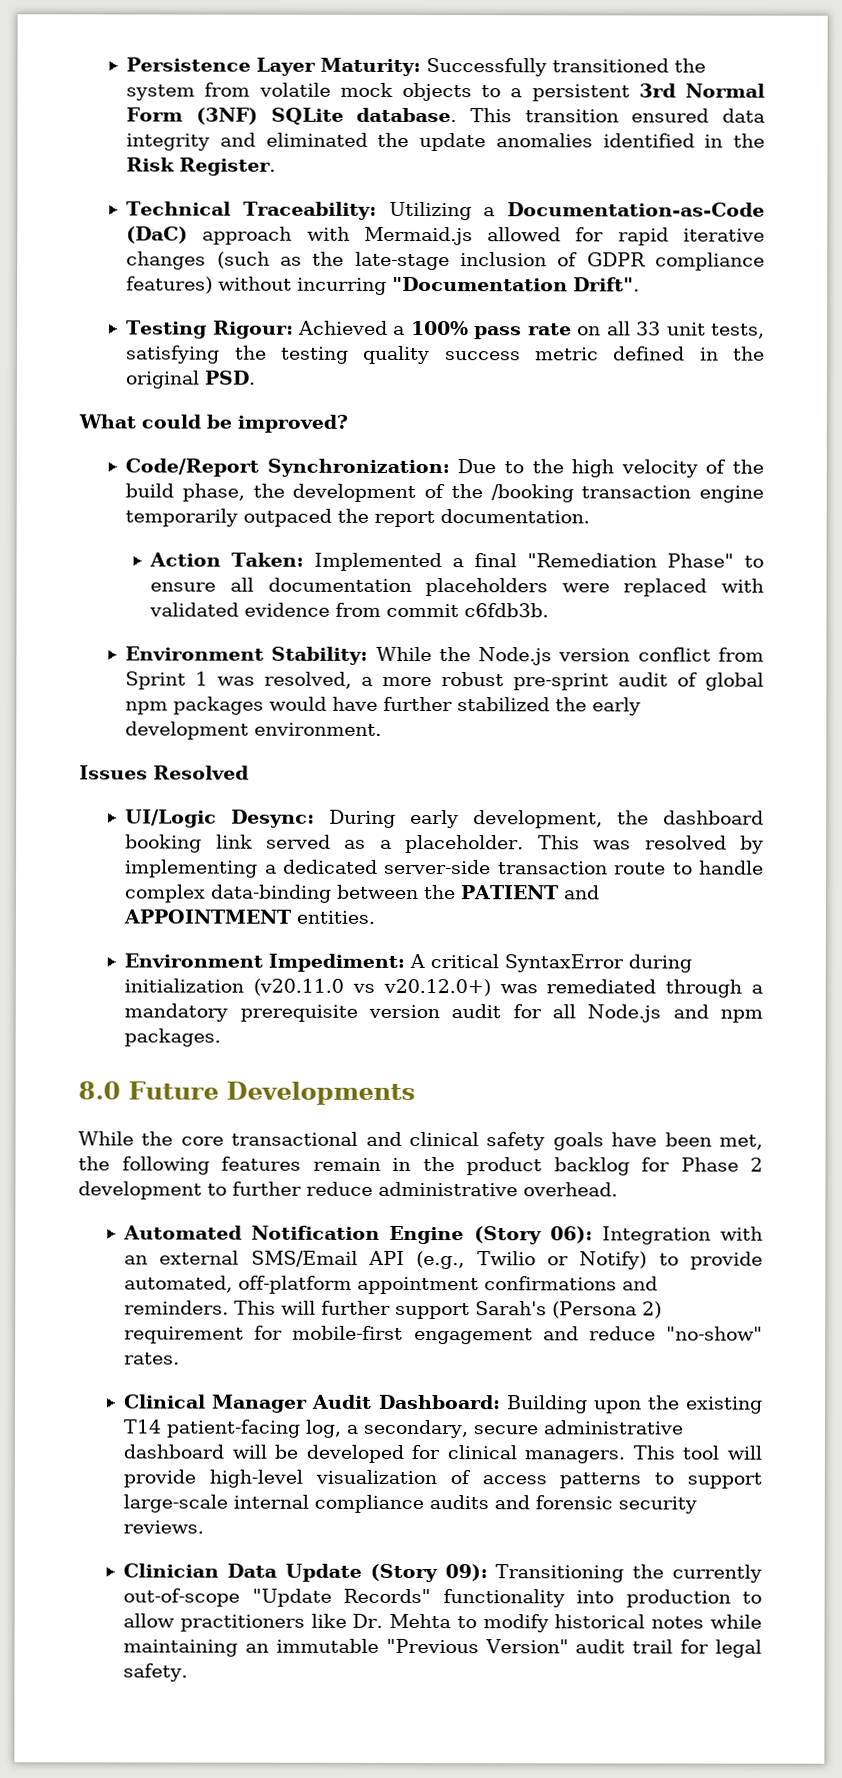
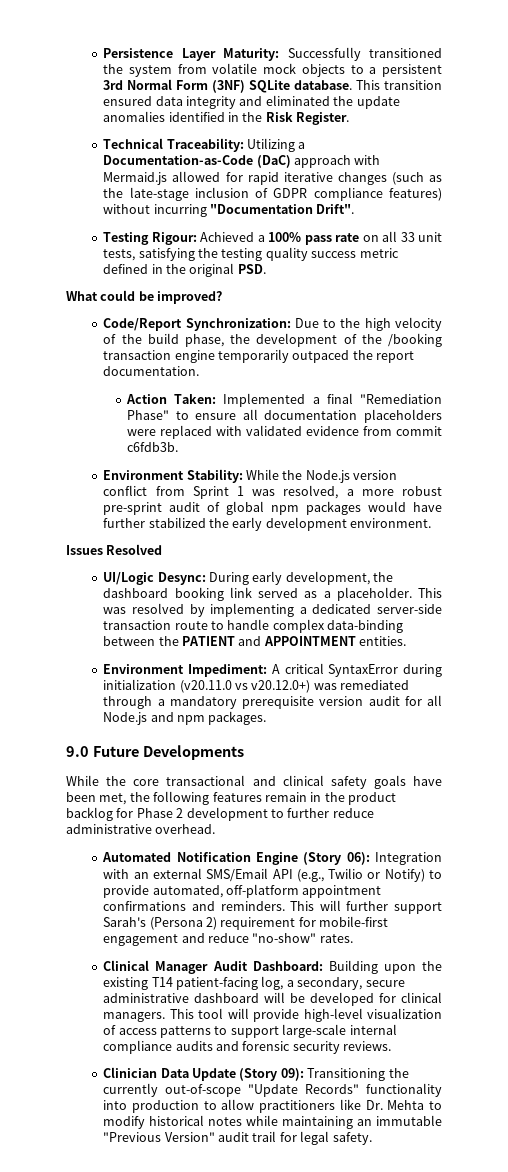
[78,1081,121,1100] 8.0 -> [66,746,89,757] 9.0

